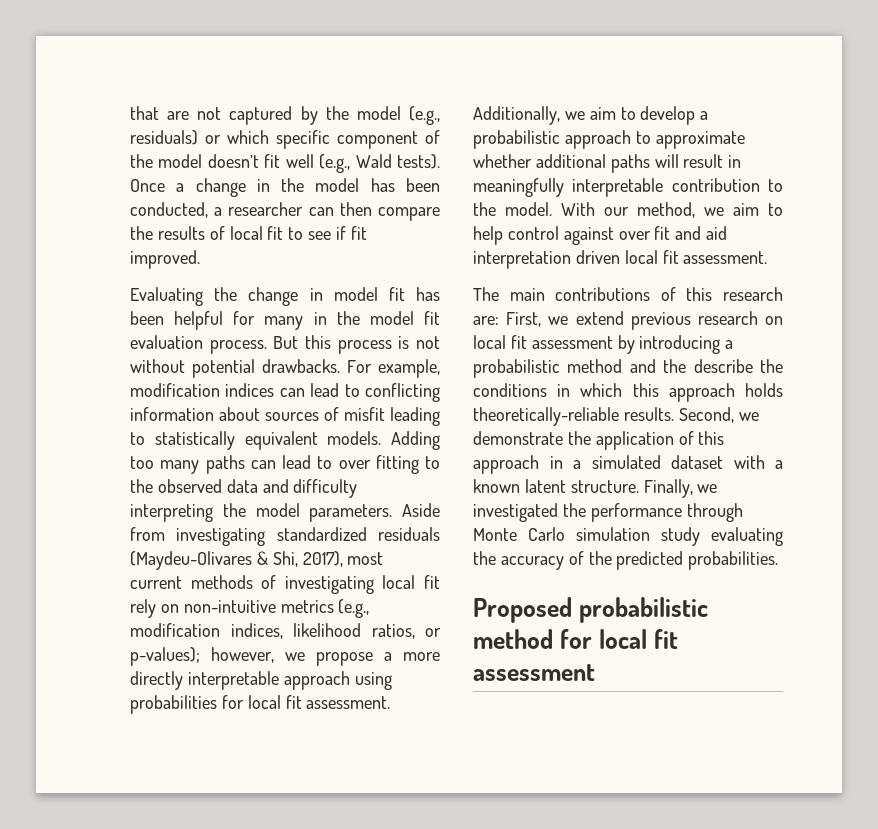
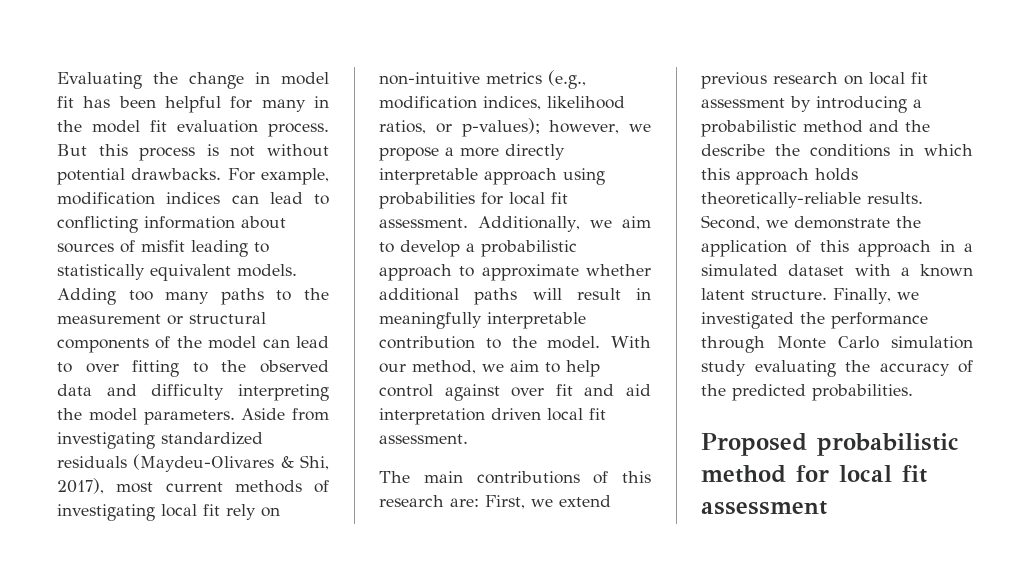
[130,106,441,125] [130,130,440,149] [130,154,441,173] [130,178,440,197] [130,202,440,221] [130,226,367,240] [130,250,200,269] that are not captured by the model (e.g., residuals) or which specific component of the model doesn’t fit well (e.g., Wald tests). Once a change in the model has been conducted, a researcher can then compare the results of local fit to see if fit improved. // -> (57, 80) none
(245, 464) none -> [276,288,329,301] [57,312,266,325] [57,336,257,353] to the measurement or structural components of the model

